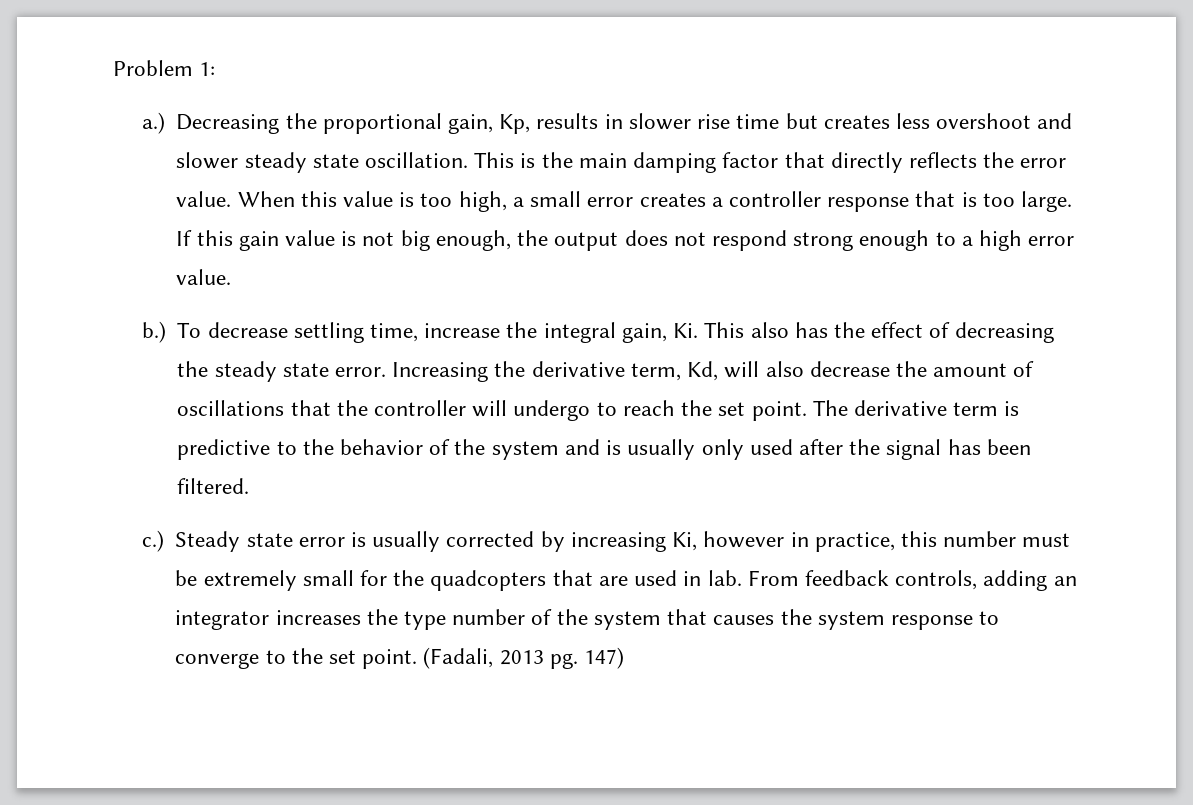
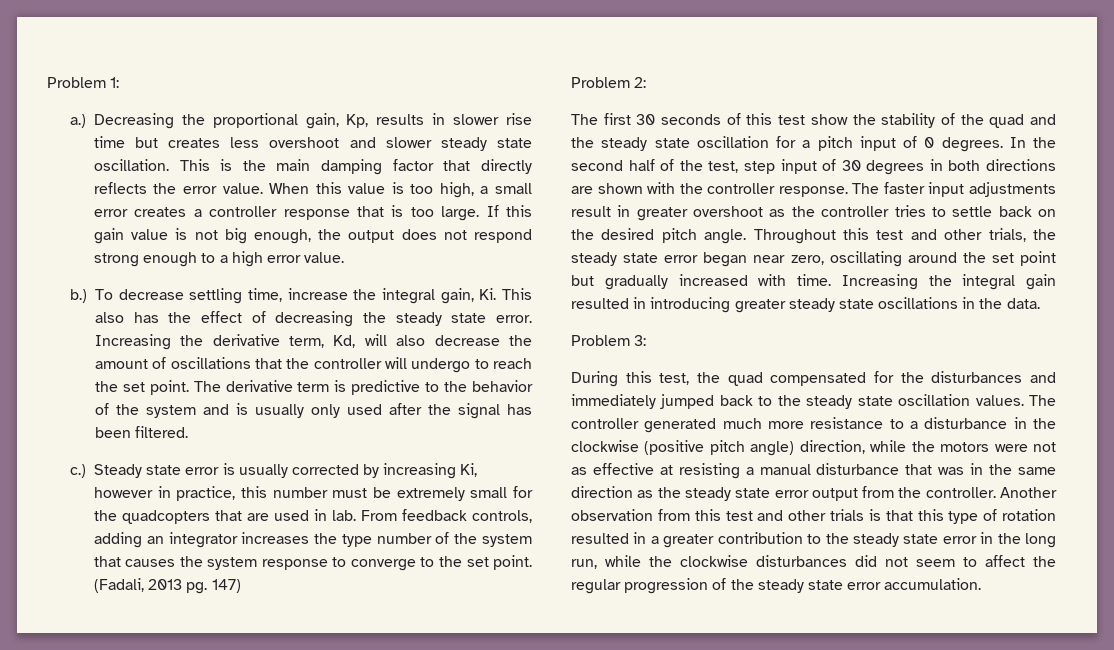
(625, 658) none -> [571,77,647,88] [571,113,1056,128] [571,136,1056,152] [571,159,1056,175] [571,182,1056,197] [571,205,1056,221] [571,228,1056,244] [571,251,1056,267] [571,274,1056,290] [571,297,1040,313] [571,335,647,346] [571,371,1056,387] [571,394,1056,409] [571,417,1056,433] [571,440,1056,456] [571,463,1056,479] [571,486,1057,501] [571,509,1056,524] [571,532,1056,548] [571,555,1056,569] [571,578,982,594] // Problem 2: // The first 30 seconds of this test show the stability of the quad and the steady state oscillation for a pitch input of 0 degrees. In the second half of the test, step input of 30 degrees in both directions are shown with the controller response. The faster input adjustments result in greater overshoot as the controller tries to settle back on the desired pitch angle. Throughout this test and other trials, the steady state error began near zero, oscillating around the set point but gradually increased with time. Increasing the integral gain resulted in introducing greater steady state oscillations in the data. // Problem 3: // During this test, the quad compensated for the disturbances and immediately jumped back to the steady state oscillation values. The controller generated much more resistance to a disturbance in the clockwise (positive pitch angle) direction, while the motors were not as effective at resisting a manual disturbance that was in the same direction as the steady state error output from the controller. Another observation from this test and other trials is that this type of rotation resulted in a greater contribution to the steady state error in the long run, while the clockwise disturbances did not seem to affect the regular progression of the steady state error accumulation.

